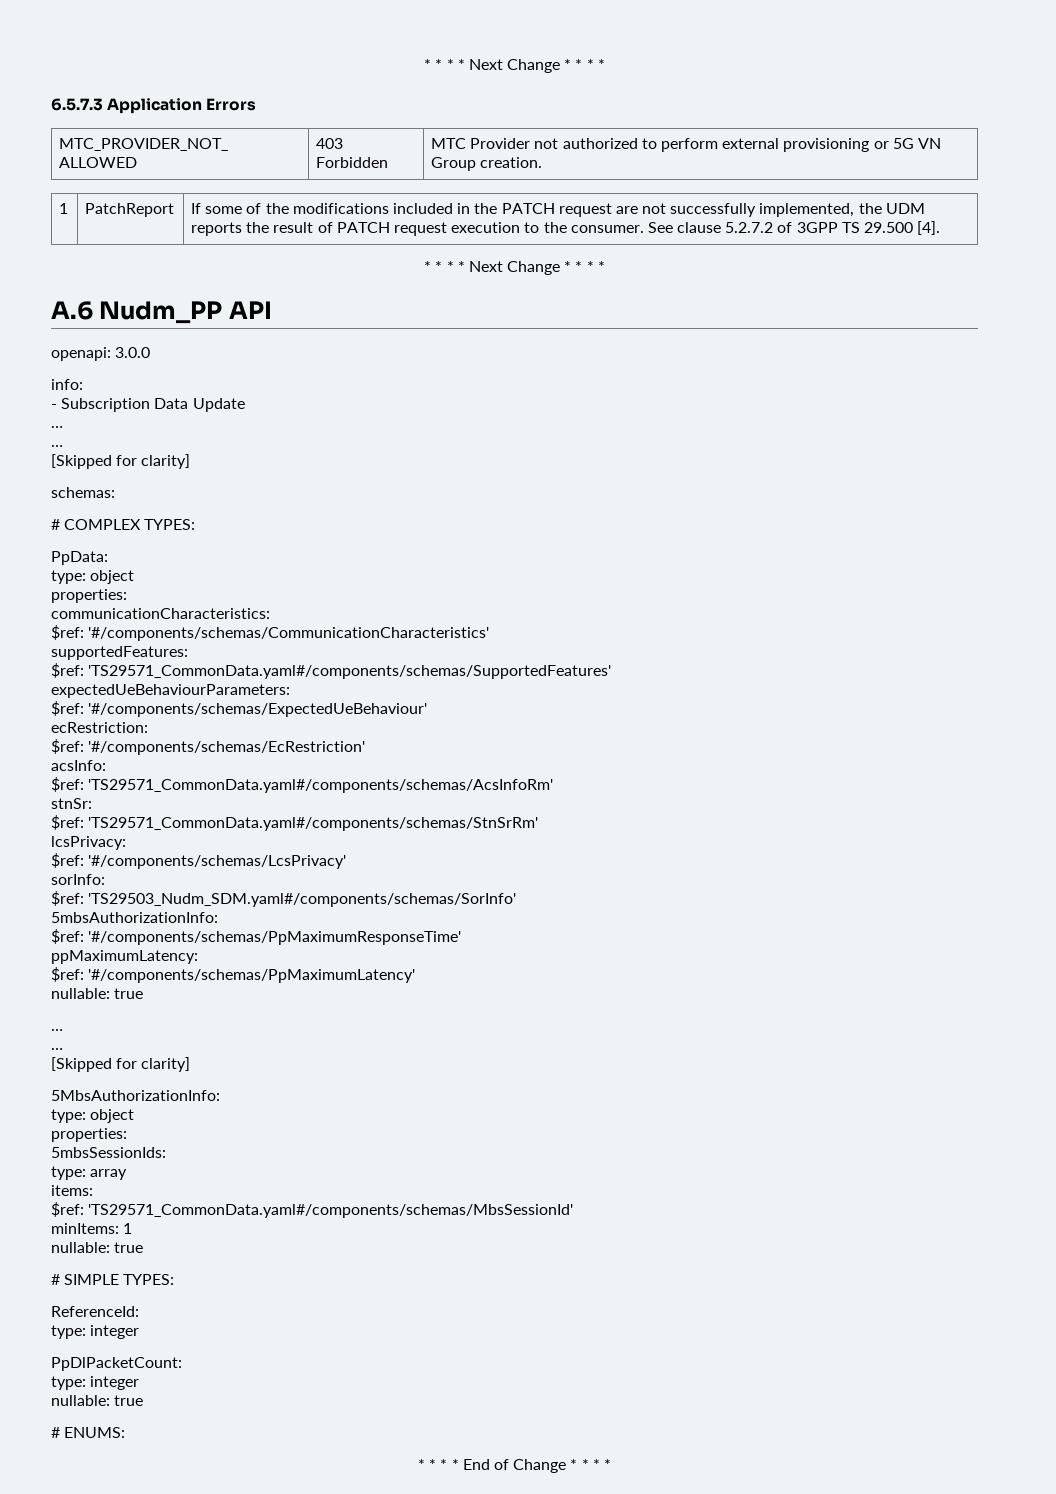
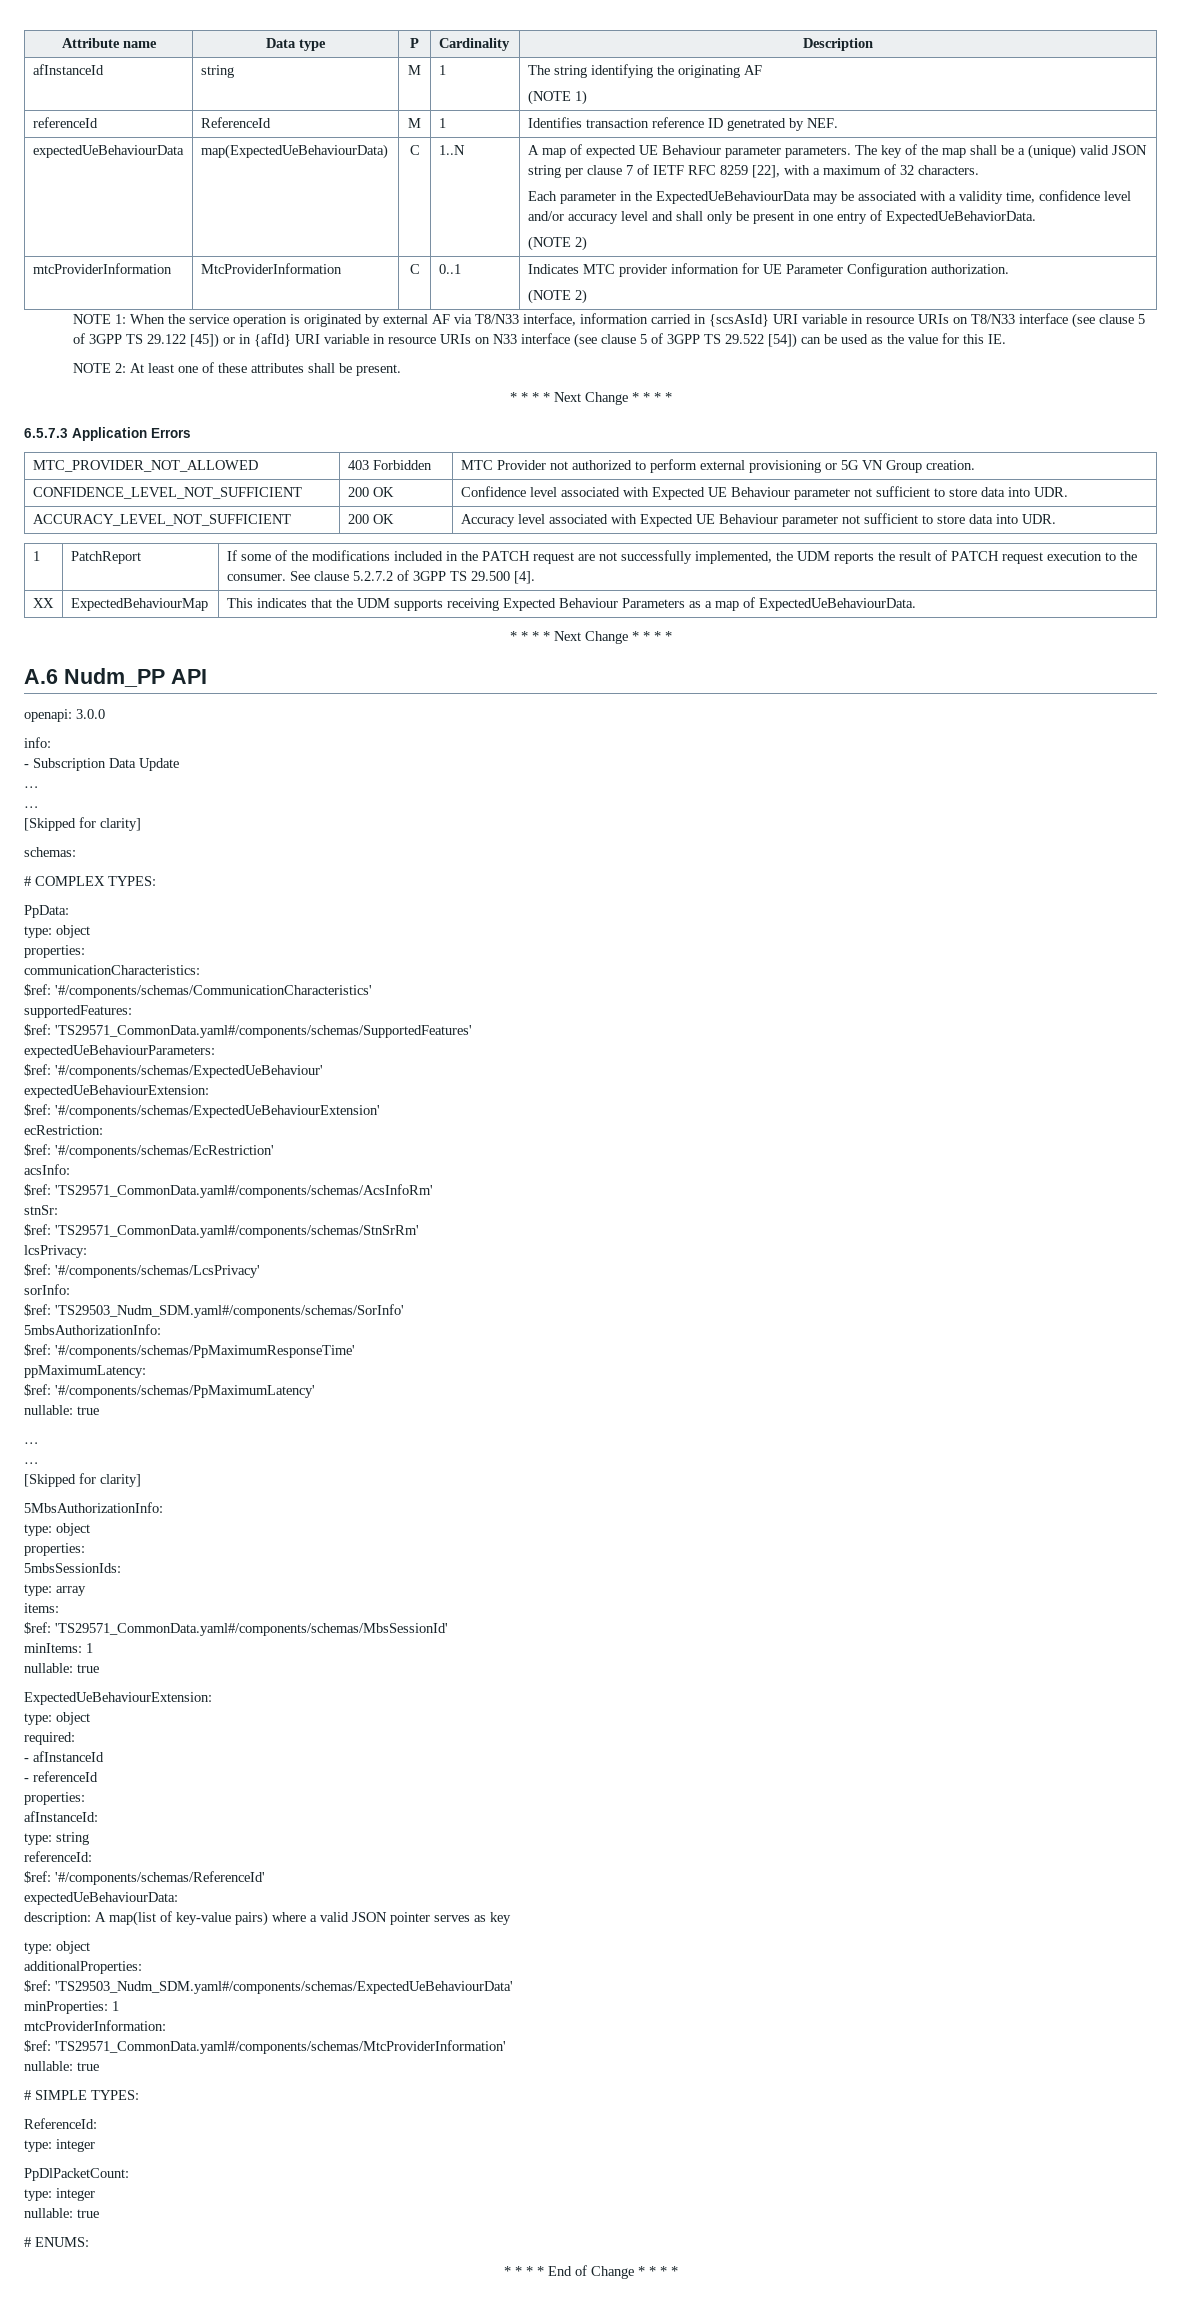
(424, 64) none -> [61,38,157,48] [266,38,326,51] [410,38,419,48] [438,38,510,51] [803,38,873,51] [32,64,104,75] [200,65,234,78] [408,65,421,75] [438,65,446,75] [527,64,762,78] [527,90,587,105] [32,117,98,128] [200,117,271,128] [408,118,421,128] [438,118,446,128] [527,117,838,131] [32,145,184,158] [200,144,388,159] [409,145,420,155] [438,145,465,155] [527,144,1147,159] [527,164,979,178] [527,190,1131,204] [527,210,1036,224] [527,236,587,251] [32,263,172,274] [200,263,342,274] [409,264,420,274] [438,264,461,274] [527,263,1009,277] [527,289,587,304] [73,313,1146,328] [73,333,1007,348] [73,362,402,376] Attribute name | Data type | P | Cardinality | Description // afInstanceId | string | M | 1 | The string identifying the originating AF // (NOTE 1) // referenceId | ReferenceId | M | 1 | Identifies transaction reference ID genetrated by NEF. // expectedUeBehaviourData | map(ExpectedUeBehaviourData) | C | 1..N | A map of expected UE Behaviour parameter parameters. The key of the map shall be a (unique) valid JSON string per clause 7 of IETF RFC 8259 [22], with a maximum of 32 characters. // Each parameter in the ExpectedUeBehaviourData may be associated with a validity time, confidence level and/or accuracy level and shall only be present in one entry of ExpectedUeBehaviorData. // (NOTE 2) // mtcProviderInformation | MtcProviderInformation | C | 0..1 | Indicates MTC provider information for UE Parameter Configuration authorization. // (NOTE 2) // NOTE 1: When the service operation is originated by external AF via T8/N33 interface, information carried in {scsAsId} URI variable in resource URIs on T8/N33 interface (see clause 5 of 3GPP TS 29.122 [45]) or in {afId} URI variable in resource URIs on N33 interface (see clause 5 of 3GPP TS 29.522 [54]) can be used as the value for this IE. // NOTE 2: At least one of these attributes shall be present. //
(543, 162) none -> [32,487,302,499] [347,487,394,497] [460,486,1068,500] [32,514,291,526] [347,514,394,524] [460,513,1056,527] // CONFIDENCE_LEVEL_NOT_SUFFICIENT | 200 OK | Confidence level associated with Expected UE Behaviour parameter not sufficient to store data into UDR. // ACCURACY_LEVEL_NOT_SUFFICIENT | 200 OK | Accuracy level associated with Expected UE Behaviour parameter not sufficient to store data into UDR.
(941, 228) none -> [32,598,54,608] [70,598,208,611] [226,597,916,611] // XX | ExpectedBehaviourMap | This indicates that the UDM supports receiving Expected Behaviour Parameters as a map of ExpectedUeBehaviourData.
(428, 710) none -> [24,1085,209,1098] [24,1104,380,1118] // expectedUeBehaviourExtension: // $ref: '#/components/schemas/ExpectedUeBehaviourExtension'
(144, 1247) none -> [24,1692,212,1705] [24,1712,90,1725] [24,1732,75,1745] [24,1751,104,1762] [24,1771,98,1782] [24,1792,85,1805] [24,1811,98,1822] [24,1832,89,1845] [24,1851,92,1862] [24,1871,265,1885] [24,1892,178,1905] [24,1911,511,1926] [24,1941,90,1954] [24,1961,142,1974] [24,1980,513,1994] [24,2001,119,2014] [24,2020,166,2031] [24,2040,506,2054] [24,2061,99,2071] // ExpectedUeBehaviourExtension: // type: object // required: // - afInstanceId // - referenceId // properties: // afInstanceId: // type: string // referenceId: // $ref: '#/components/schemas/ReferenceId' // expectedUeBehaviourData: // description: A map(list of key-value pairs) where a valid JSON pointer serves as key // type: object // additionalProperties: // $ref: 'TS29503_Nudm_SDM.yaml#/components/schemas/ExpectedUeBehaviourData' // minProperties: 1 // mtcProviderInformation: // $ref: 'TS29571_CommonData.yaml#/components/schemas/MtcProviderInformation' // nullable: true

